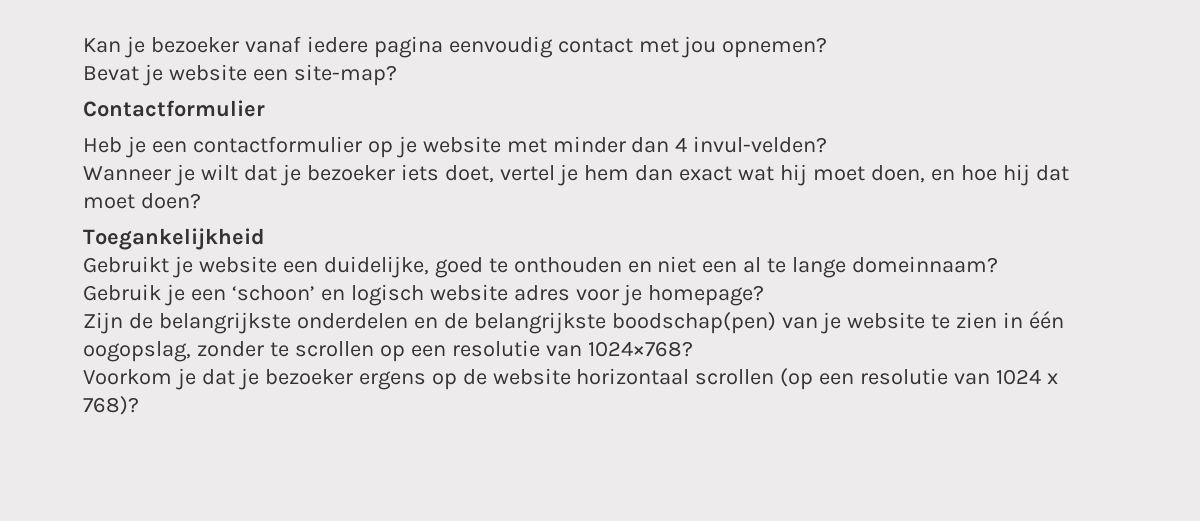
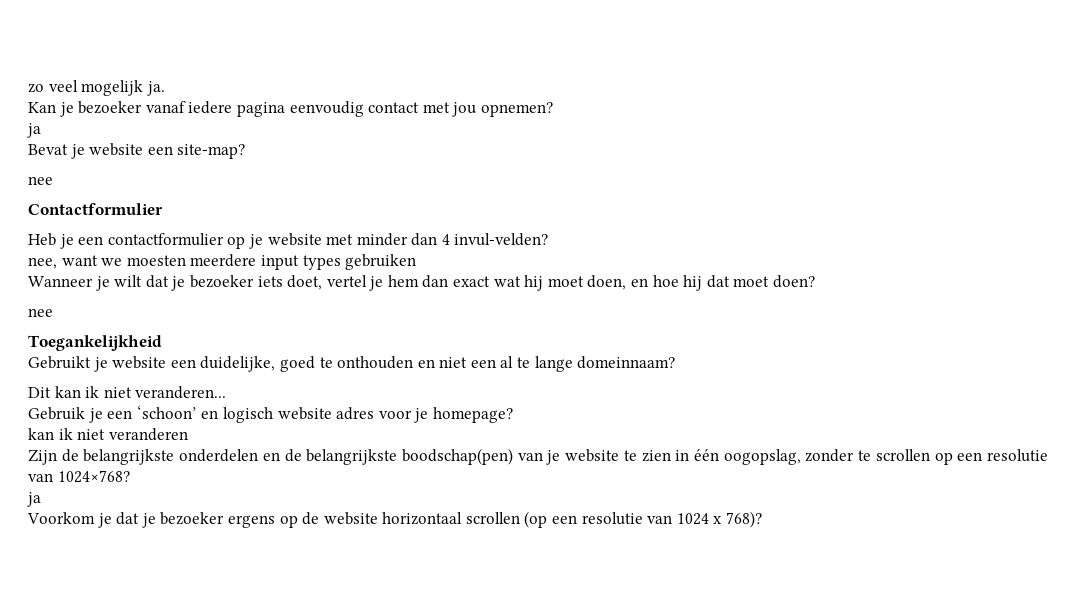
(83, 45) none -> [28,80,165,96] zo veel mogelijk ja. //
(828, 47) none -> [27,123,41,138] // ja
(397, 75) none -> [28,176,53,185] // nee
(828, 144) none -> [28,254,417,270] // nee, want we moesten meerdere input types gebruiken
(201, 201) none -> [28,308,53,317] // nee
(999, 264) none -> [28,386,227,399] // Dit kan ik niet veranderen...
(765, 295) none -> [28,428,188,441] // kan ik niet veranderen
(693, 349) none -> [27,492,41,507] // ja

